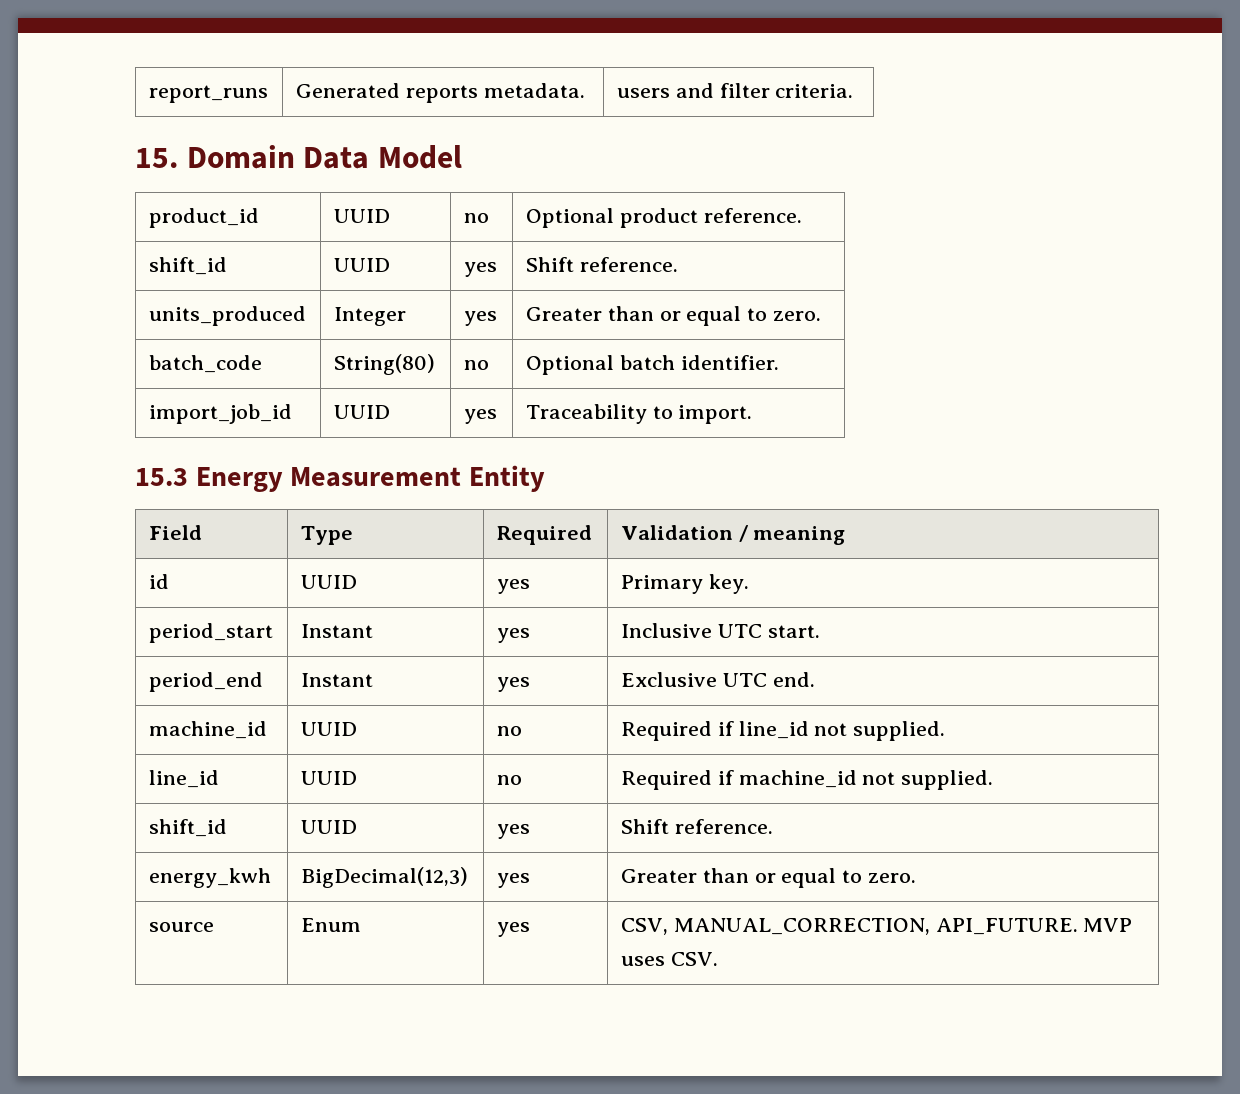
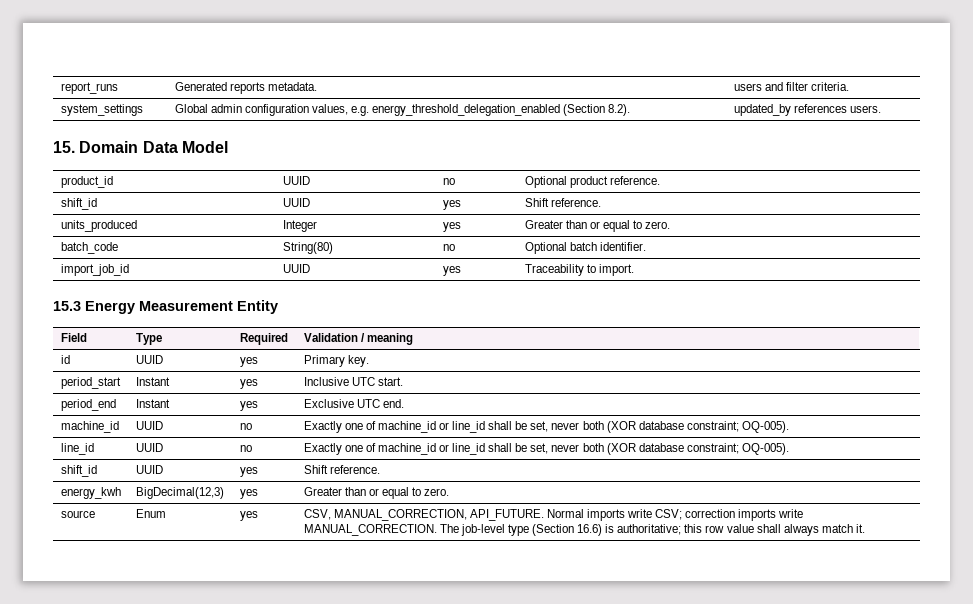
(854, 91) none -> [60,104,143,116] [174,104,631,116] [733,104,881,116] // system_settings | Global admin configuration values, e.g. energy_threshold_delegation_enabled (Section 8.2). | updated_by references users.
[620,721,946,741] [148,770,219,788] [300,771,357,785] [496,775,522,785] [620,770,994,790] Required if line_id not supplied. // line_id | UUID | no | Required if machine_id not supplied. -> [303,421,789,433] [60,443,94,455] [135,443,163,452] [239,445,252,452] [303,443,789,455] Exactly one of machine_id or line_id shall be set, never both (XOR database constraint; OQ-005). // line_id | UUID | no | Exactly one of machine_id or line_id shall be set, never both (XOR database constraint; OQ-005).
[1083,918,1133,932] [620,952,718,966] MVP uses CSV. -> [546,509,804,521] [303,524,865,536] Normal imports write CSV; correction imports write MANUAL_CORRECTION. The job-level type (Section 16.6) is authoritative; this row value shall always match it.

